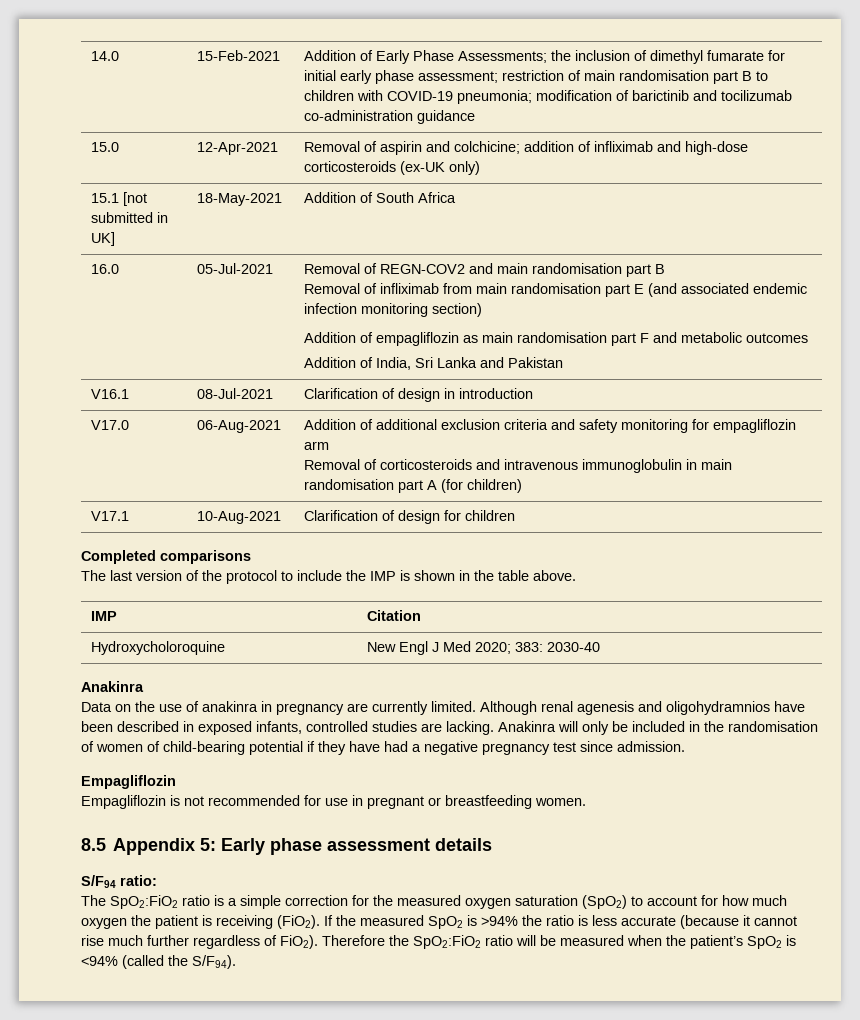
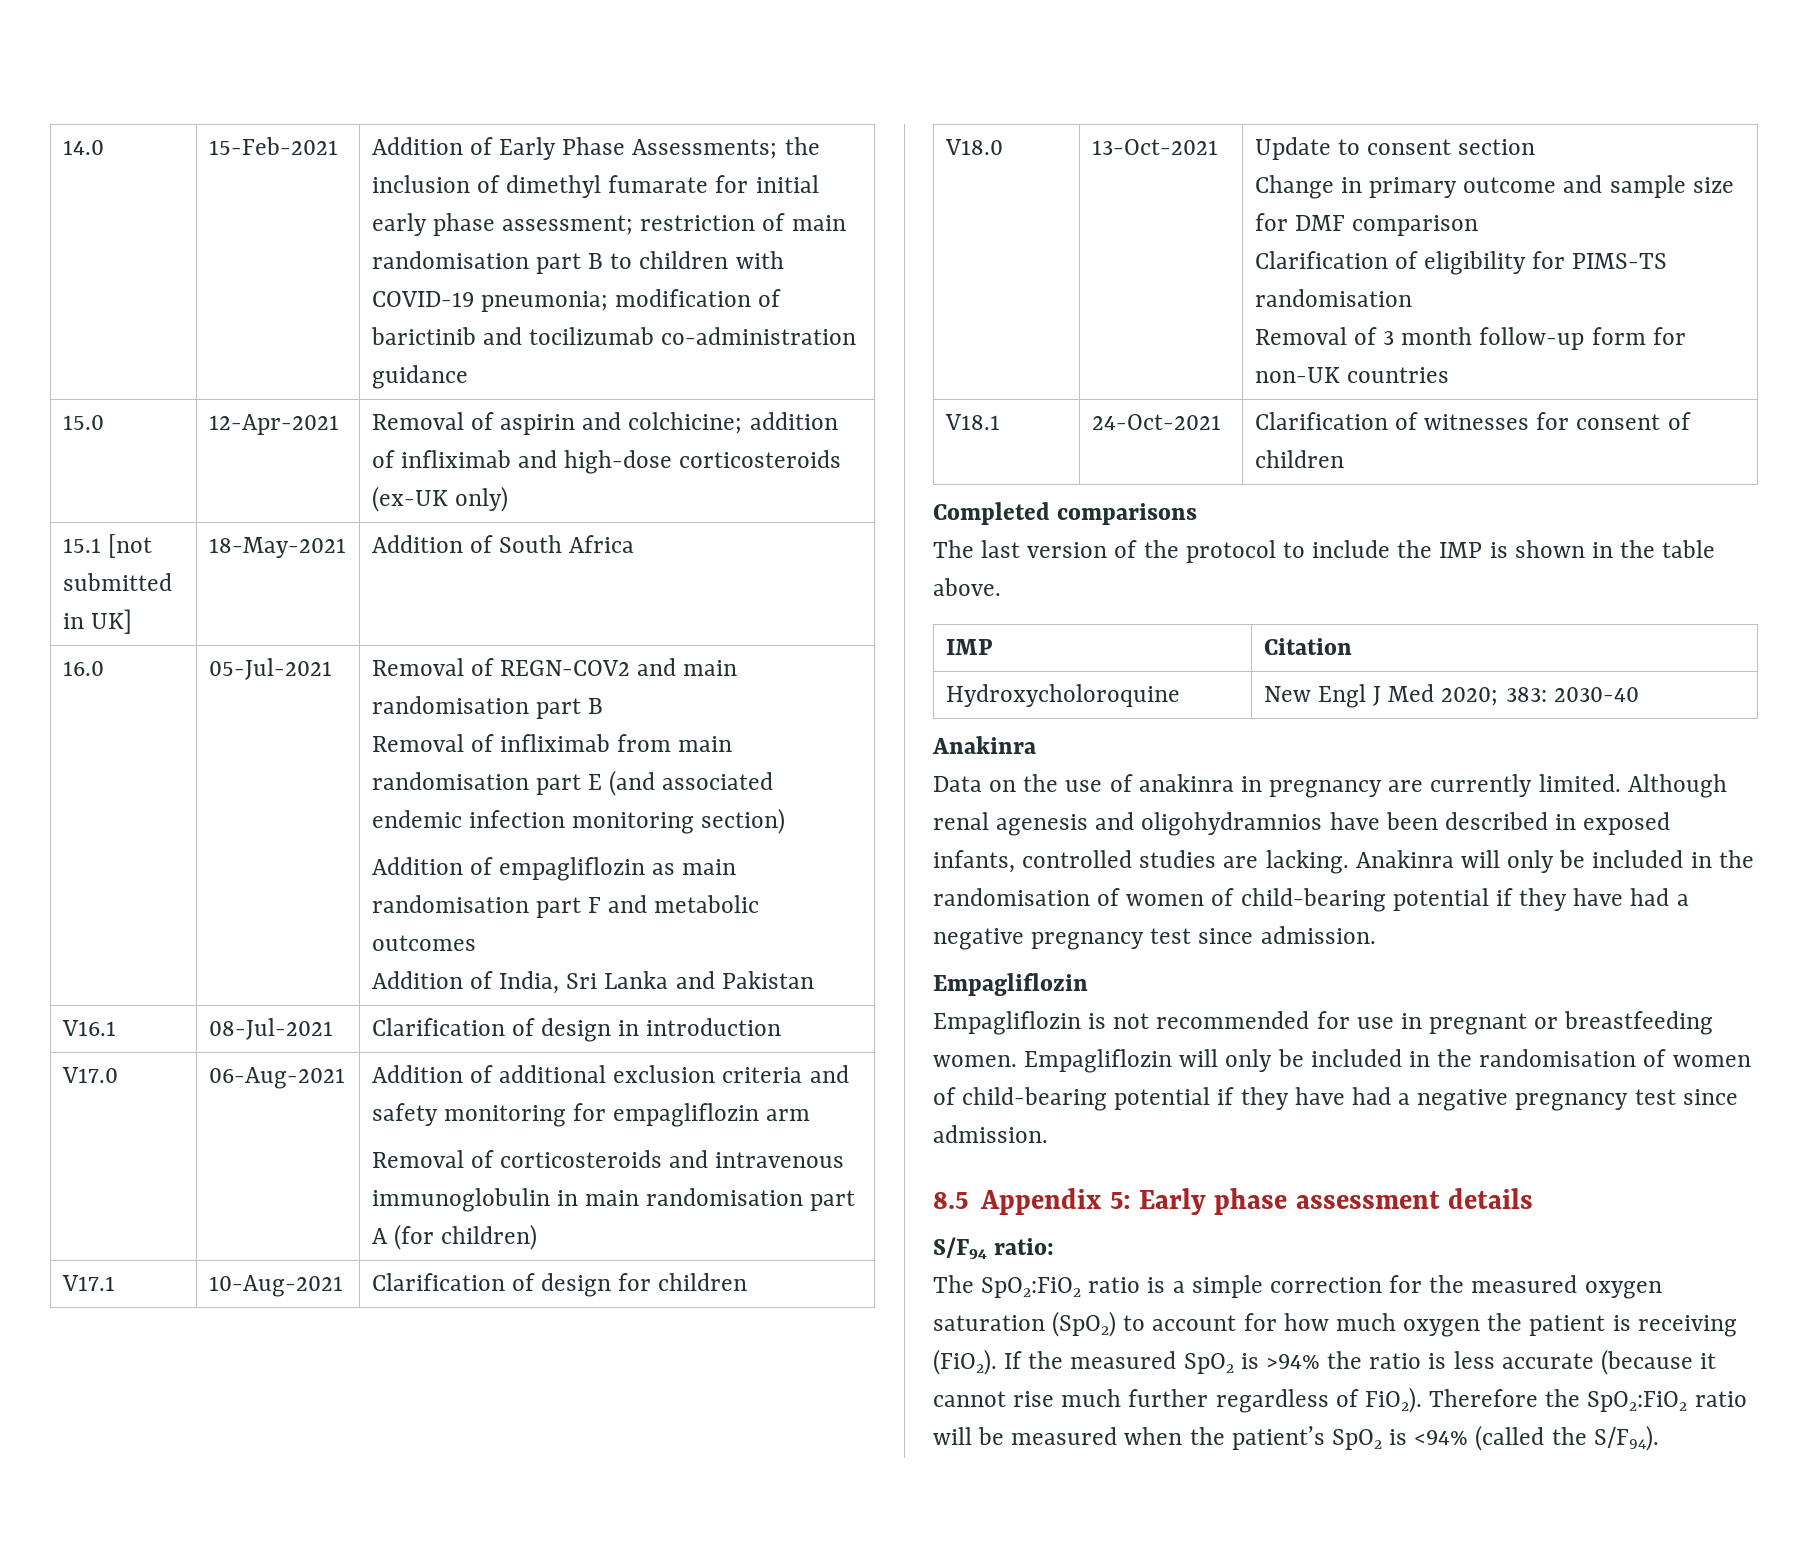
(516, 515) none -> [944,139,1003,155] [1091,139,1218,155] [1254,137,1536,160] [1254,175,1734,199] [1254,213,1479,236] [1254,251,1668,275] [1254,289,1412,307] [1254,327,1686,350] [1254,367,1449,383] [944,414,1000,430] [1091,414,1221,430] [1254,412,1691,430] [1254,450,1344,468] // V18.0 | 13-Oct-2021 | Update to consent section // Change in primary outcome and sample size for DMF comparison // Clarification of eligibility for PIMS-TS randomisation // Removal of 3 month follow-up form for non-UK countries // V18.1 | 24-Oct-2021 | Clarification of witnesses for consent of children
(586, 802) none -> [1024,1049,1751,1073] [933,1087,1738,1111] [933,1125,1048,1143] Empagliflozin will only be included in the randomisation of women of child-bearing potential if they have had a negative pregnancy test since admission.

